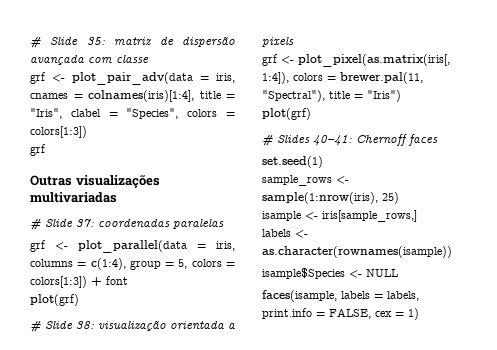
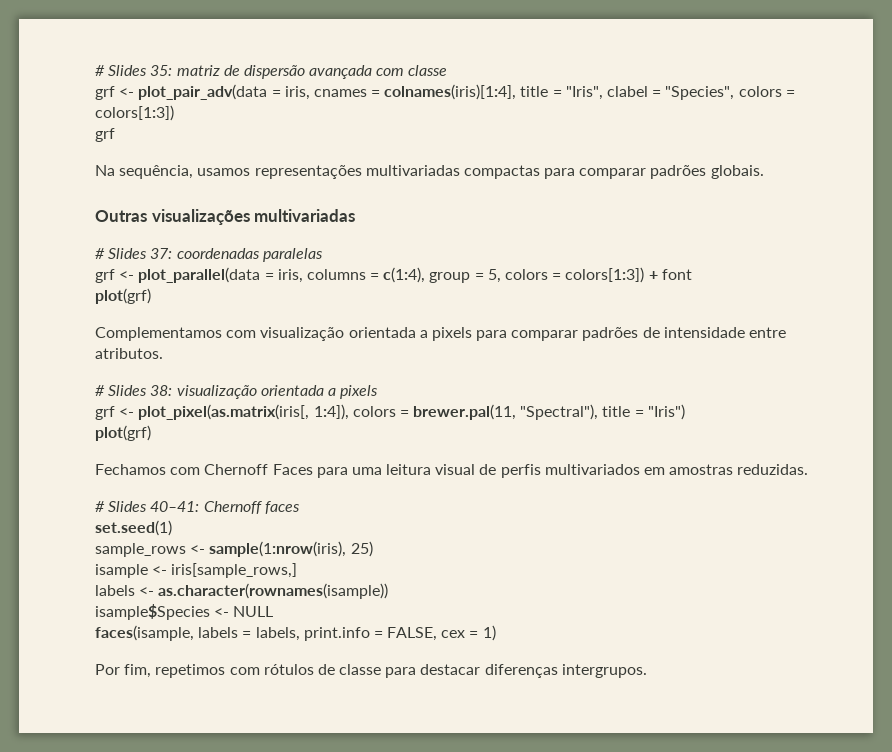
[30,37,79,48] # Slide -> [95,65,148,76] # Slides
(46, 150) none -> [95,165,764,179] // Na sequência, usamos representações multivariadas compactas para comparar padrões globais.
[45,219,73,227] Slide -> [108,248,148,259] Slides
[30,321,73,332] // # Slide -> [95,327,787,341] [95,348,163,359] [95,385,148,396] // Complementamos com visualização orientada a pixels para comparar padrões de intensidade entre atributos. // # Slides
(311, 114) none -> [95,464,809,478] // Fechamos com Chernoff Faces para uma leitura visual de perfis multivariados em amostras reduzidas.
(419, 314) none -> [95,664,647,678] // Por fim, repetimos com rótulos de classe para destacar diferenças intergrupos.

